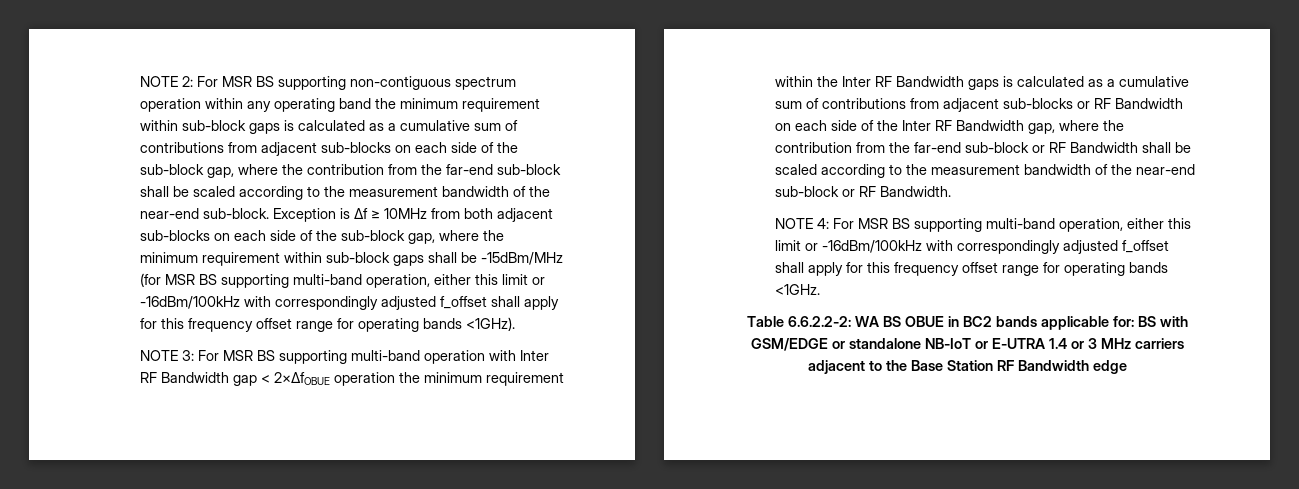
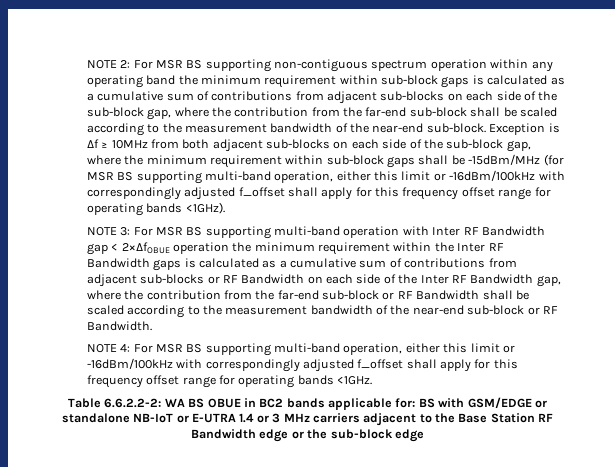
(1127, 367) none -> [291,429,424,442] or the sub-block edge

